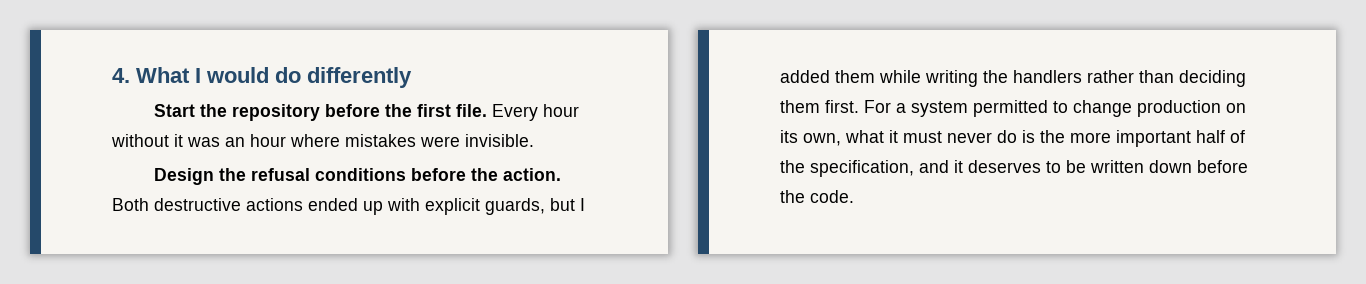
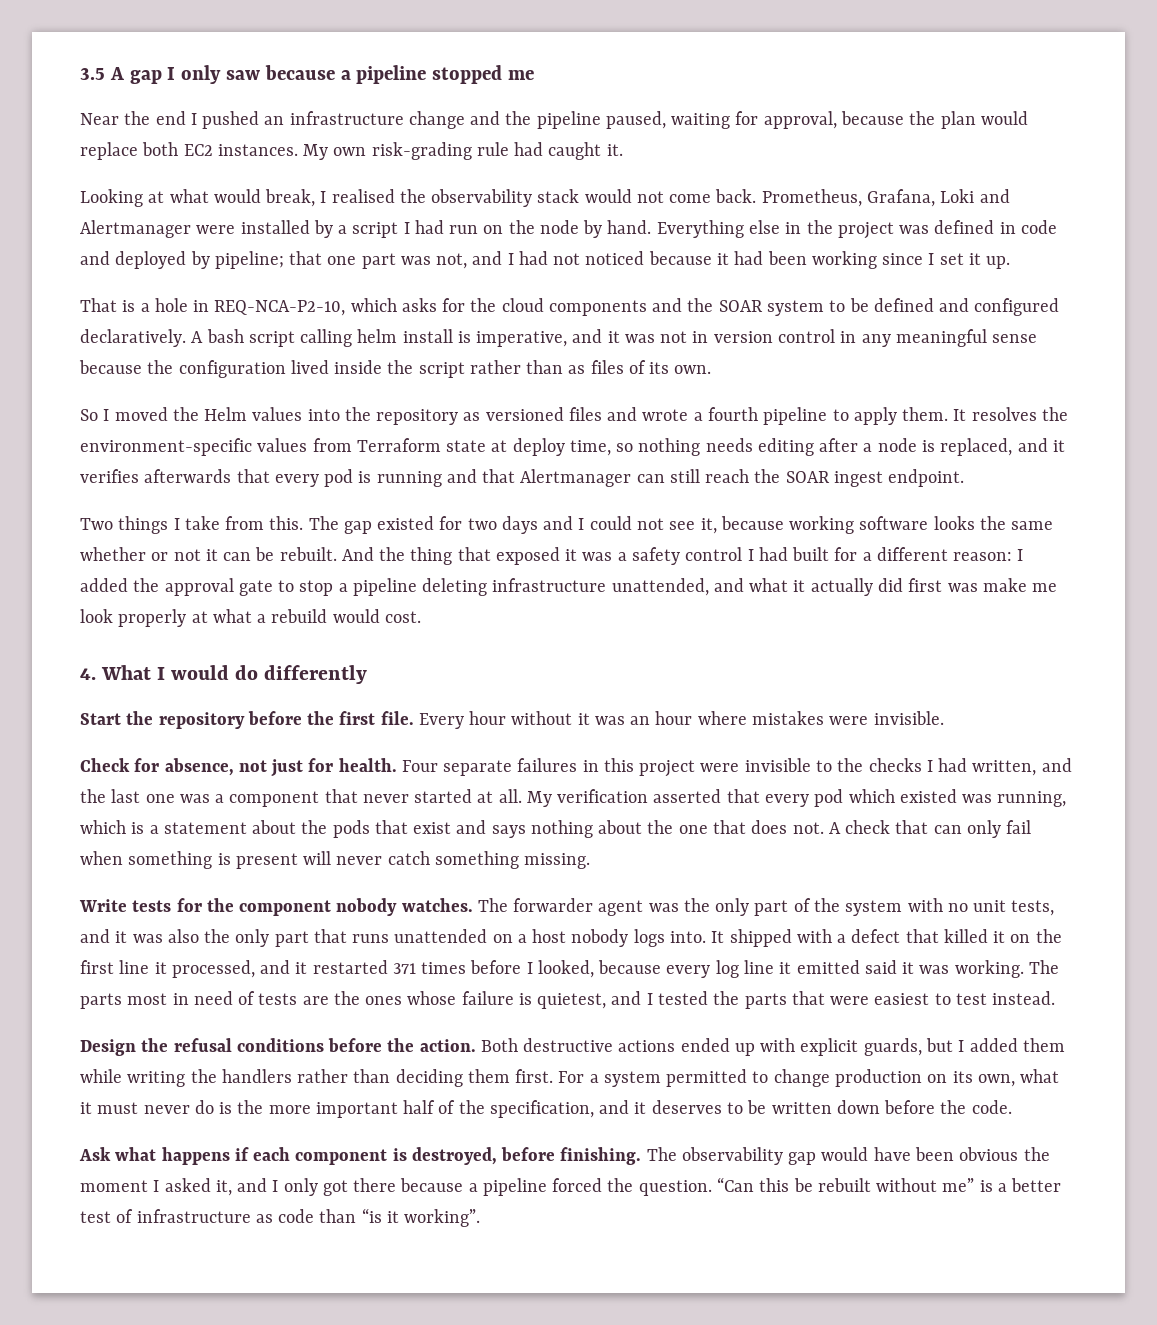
(112, 75) none -> [80,65,535,84] [80,111,1028,129] [80,142,623,160] [80,189,1010,207] [80,220,1057,239] [80,251,1011,269] [80,298,1060,316] [80,329,1038,347] [79,360,712,378] [80,407,1068,425] [80,438,1065,456] [80,469,965,487] [80,516,1054,534] [80,547,1024,565] [80,578,1058,596] [80,609,421,627] 3.5 A gap I only saw because a pipeline stopped me // Near the end I pushed an infrastructure change and the pipeline paused, waiting for approval, because the plan would replace both EC2 instances. My own risk-grading rule had caught it. // Looking at what would break, I realised the observability stack would not come back. Prometheus, Grafana, Loki and Alertmanager were installed by a script I had run on the node by hand. Everything else in the project was defined in code and deployed by pipeline; that one part was not, and I had not noticed because it had been working since I set it up. // That is a hole in REQ-NCA-P2-10, which asks for the cloud components and the SOAR system to be defined and configured declaratively. A bash script calling helm install is imperative, and it was not in version control in any meaningful sense because the configuration lived inside the script rather than as files of its own. // So I moved the Helm values into the repository as versioned files and wrote a fourth pipeline to apply them. It resolves the environment-specific values from Terraform state at deploy time, so nothing needs editing after a node is replaced, and it verifies afterwards that every pod is running and that Alertmanager can still reach the SOAR ingest endpoint. // Two things I take from this. The gap existed for two days and I could not see it, because working software looks the same whether or not it can be rebuilt. And the thing that exposed it was a safety control I had built for a different reason: I added the approval gate to stop a pipeline deleting infrastructure unattended, and what it actually did first was make me look properly at what a rebuild would cost. //
(534, 140) none -> [80,758,1072,777] [80,789,1067,807] [80,820,1032,838] [80,851,591,869] [79,898,1055,916] [80,929,1062,947] [80,960,1059,978] [80,991,1056,1009] // Check for absence, not just for health. Four separate failures in this project were invisible to the checks I had written, and the last one was a component that never started at all. My verification asserted that every pod which existed was running, which is a statement about the pods that exist and says nothing about the one that does not. A check that can only fail when something is present will never catch something missing. // Write tests for the component nobody watches. The forwarder agent was the only part of the system with no unit tests, and it was also the only part that runs unattended on a host nobody logs into. It shipped with a defect that killed it on the first line it processed, and it restarted 371 times before I looked, because every log line it emitted said it was working. The parts most in need of tests are the ones whose failure is quietest, and I tested the parts that were easiest to test instead.
(854, 196) none -> [79,1147,1050,1165] [80,1177,1062,1196] [80,1208,481,1227] // Ask what happens if each component is destroyed, before finishing. The observability gap would have been obvious the moment I asked it, and I only got there because a pipeline forced the question. “Can this be rebuilt without me” is a better test of infrastructure as code than “is it working”.

